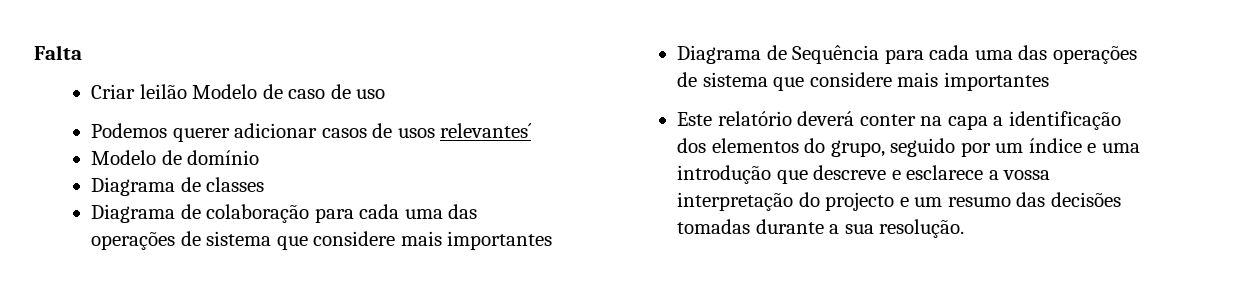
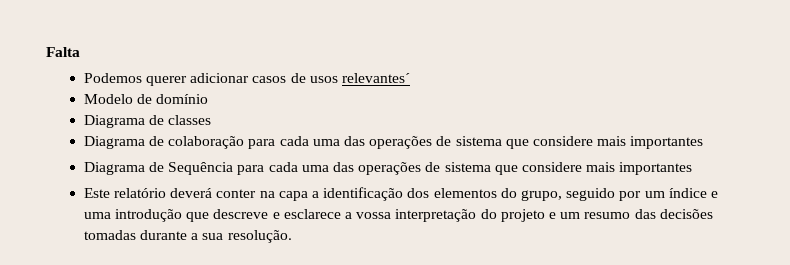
[91,84,386,99] // Criar leilão Modelo de caso de uso -> (80, 52) none
[825,192,895,211] projecto -> [500,209,545,222] projeto

